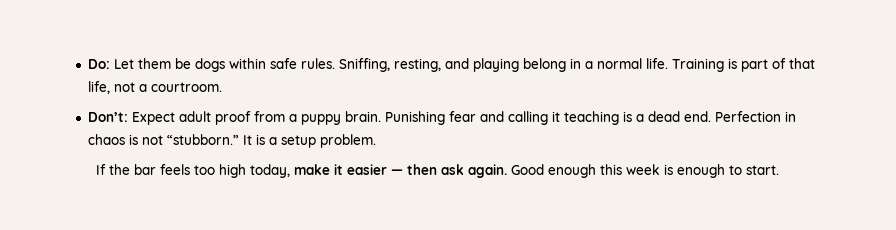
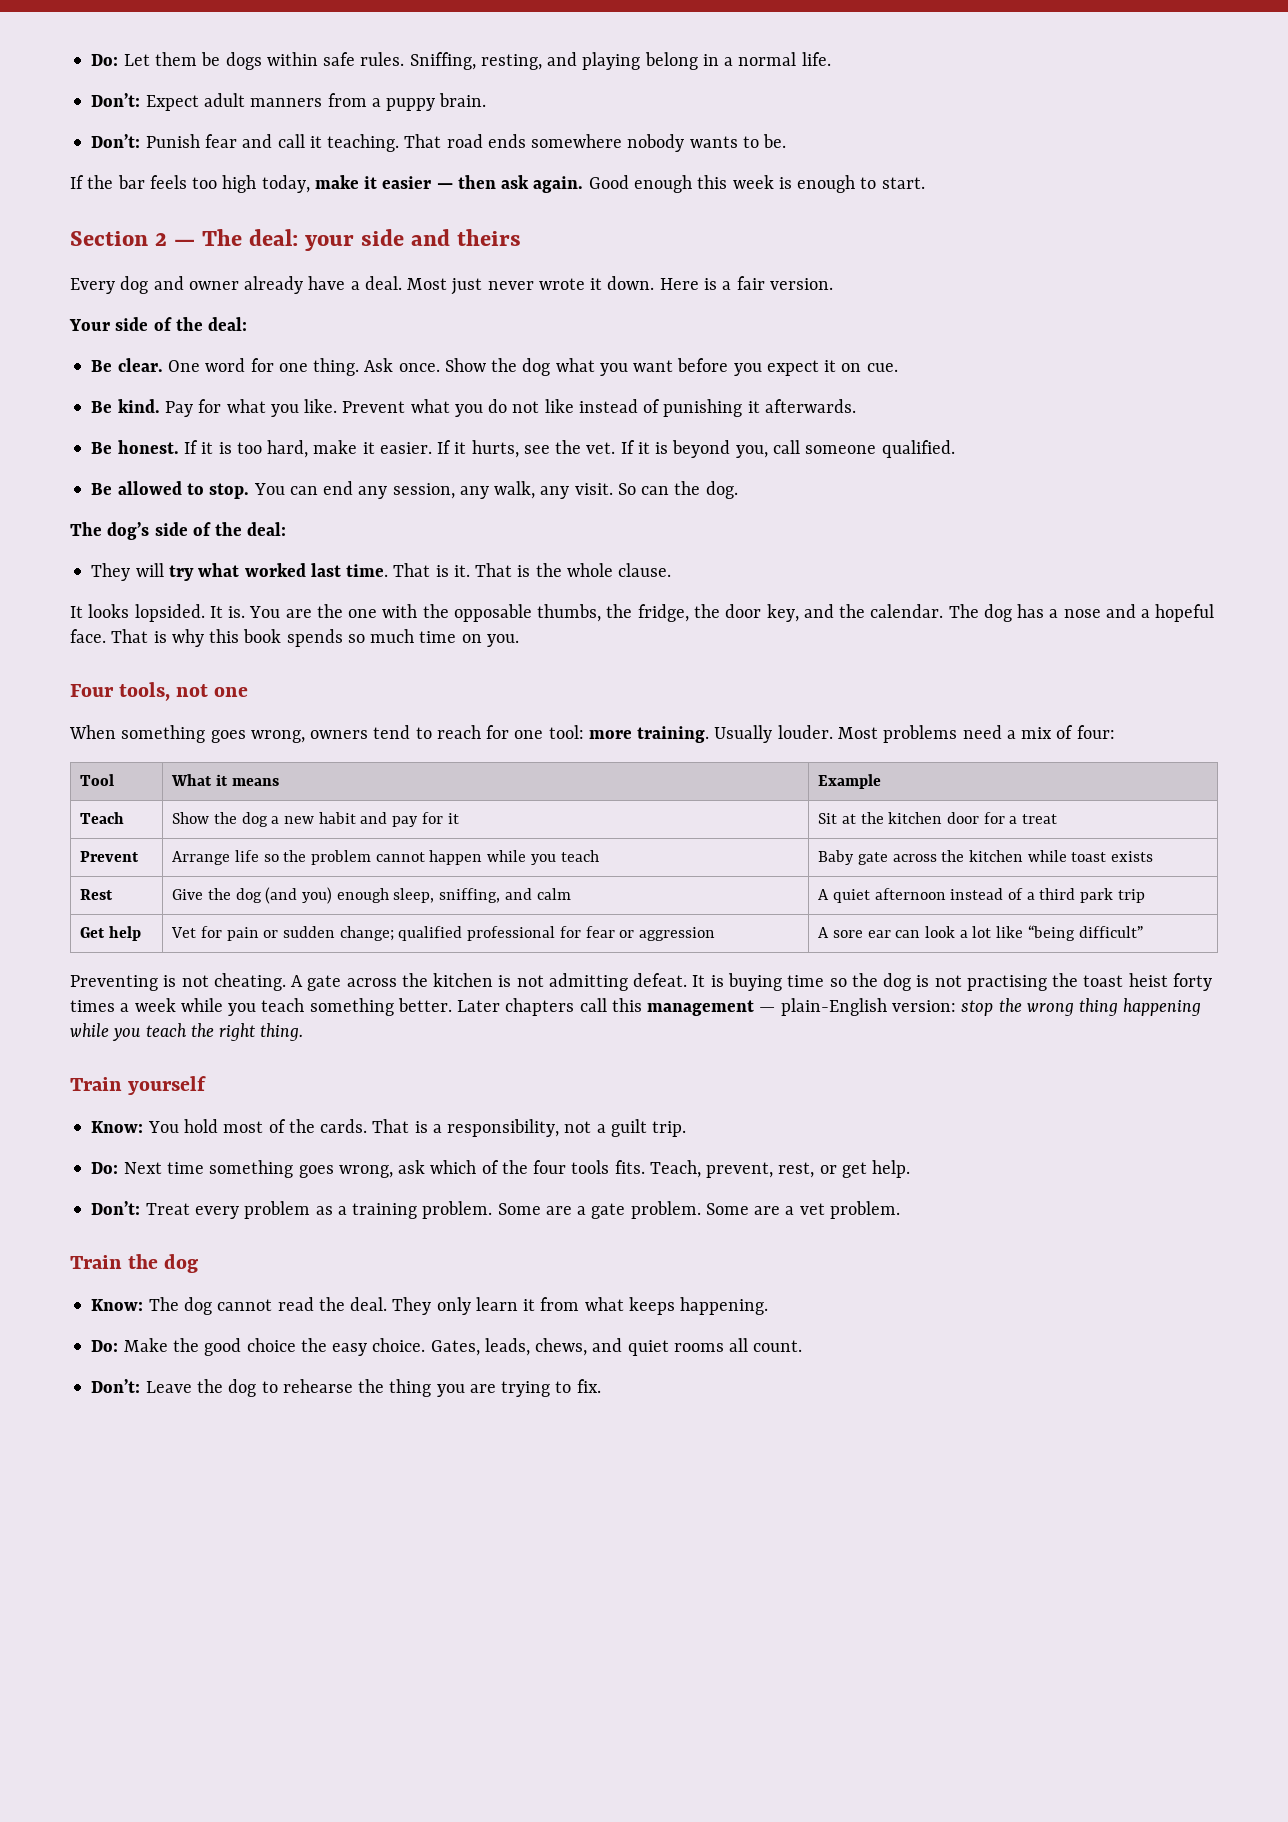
[671,58,815,72] [87,81,222,94] Training is part of that life, not a courtroom. -> (831, 59) none
[214,111,251,125] proof -> [250,98,323,107] manners
[384,111,796,125] [87,134,376,148] Punishing fear and calling it teaching is a dead end. Perfection in chaos is not “stubborn.” It is a setup problem. -> [91,134,787,152] // Don’t: Punish fear and call it teaching. That road ends somewhere nobody wants to be.
(780, 170) none -> [70,229,522,251] [70,276,833,295] [69,317,248,331] [91,358,898,376] [91,399,856,417] [91,440,955,458] [91,481,738,499] [70,522,287,540] [91,563,672,581] [70,604,1215,622] [70,629,519,647] [70,682,249,701] [69,725,1115,743] [80,774,115,786] [171,774,279,786] [818,774,882,789] [80,812,125,824] [172,812,459,827] [818,812,1058,824] [80,851,140,862] [172,850,599,865] [818,850,1154,865] [80,889,114,900] [172,887,571,904] [818,888,1145,903] [80,926,141,941] [171,926,716,941] [818,925,1143,941] [70,973,1212,991] [70,998,1202,1016] [70,1023,304,1041] [70,1076,207,1095] [91,1119,687,1137] [91,1160,911,1178] [91,1201,900,1219] [70,1254,199,1273] [91,1297,769,1315] [91,1338,803,1356] [91,1379,601,1397] // Section 2 — The deal: your side and theirs // Every dog and owner already have a deal. Most just never wrote it down. Here is a fair version. // Your side of the deal: // Be clear. One word for one thing. Ask once. Show the dog what you want before you expect it on cue. // Be kind. Pay for what you like. Prevent what you do not like instead of punishing it afterwards. // Be honest. If it is too hard, make it easier. If it hurts, see the vet. If it is beyond you, call someone qualified. // Be allowed to stop. You can end any session, any walk, any visit. So can the dog. // The dog’s side of the deal: // They will try what worked last time. That is it. That is the whole clause. // It looks lopsided. It is. You are the one with the opposable thumbs, the fridge, the door key, and the calendar. The dog has a nose and a hopeful face. That is why this book spends so much time on you. // Four tools, not one // When something goes wrong, owners tend to reach for one tool: more training. Usually louder. Most problems need a mix of four: // Tool | What it means | Example // Teach | Show the dog a new habit and pay for it | Sit at the kitchen door for a treat // Prevent | Arrange life so the problem cannot happen while you teach | Baby gate across the kitchen while toast exists // Rest | Give the dog (and you) enough sleep, sniffing, and calm | A quiet afternoon instead of a third park trip // Get help | Vet for pain or sudden change; qualified professional for fear or aggression | A sore ear can look a lot like “being difficult” // Preventing is not cheating. A gate across the kitchen is not admitting defeat. It is buying time so the dog is not practising the toast heist forty times a week while you teach something better. Later chapters call this management — plain-English version: stop the wrong thing happening while you teach the right thing. // Train yourself // Know: You hold most of the cards. That is a responsibility, not a guilt trip. // Do: Next time something goes wrong, ask which of the four tools fits. Teach, prevent, rest, or get help. // Don’t: Treat every problem as a training problem. Some are a gate problem. Some are a vet problem. // Train the dog // Know: The dog cannot read the deal. They only learn it from what keeps happening. // Do: Make the good choice the easy choice. Gates, leads, chews, and quiet rooms all count. // Don’t: Leave the dog to rehearse the thing you are trying to fix.

